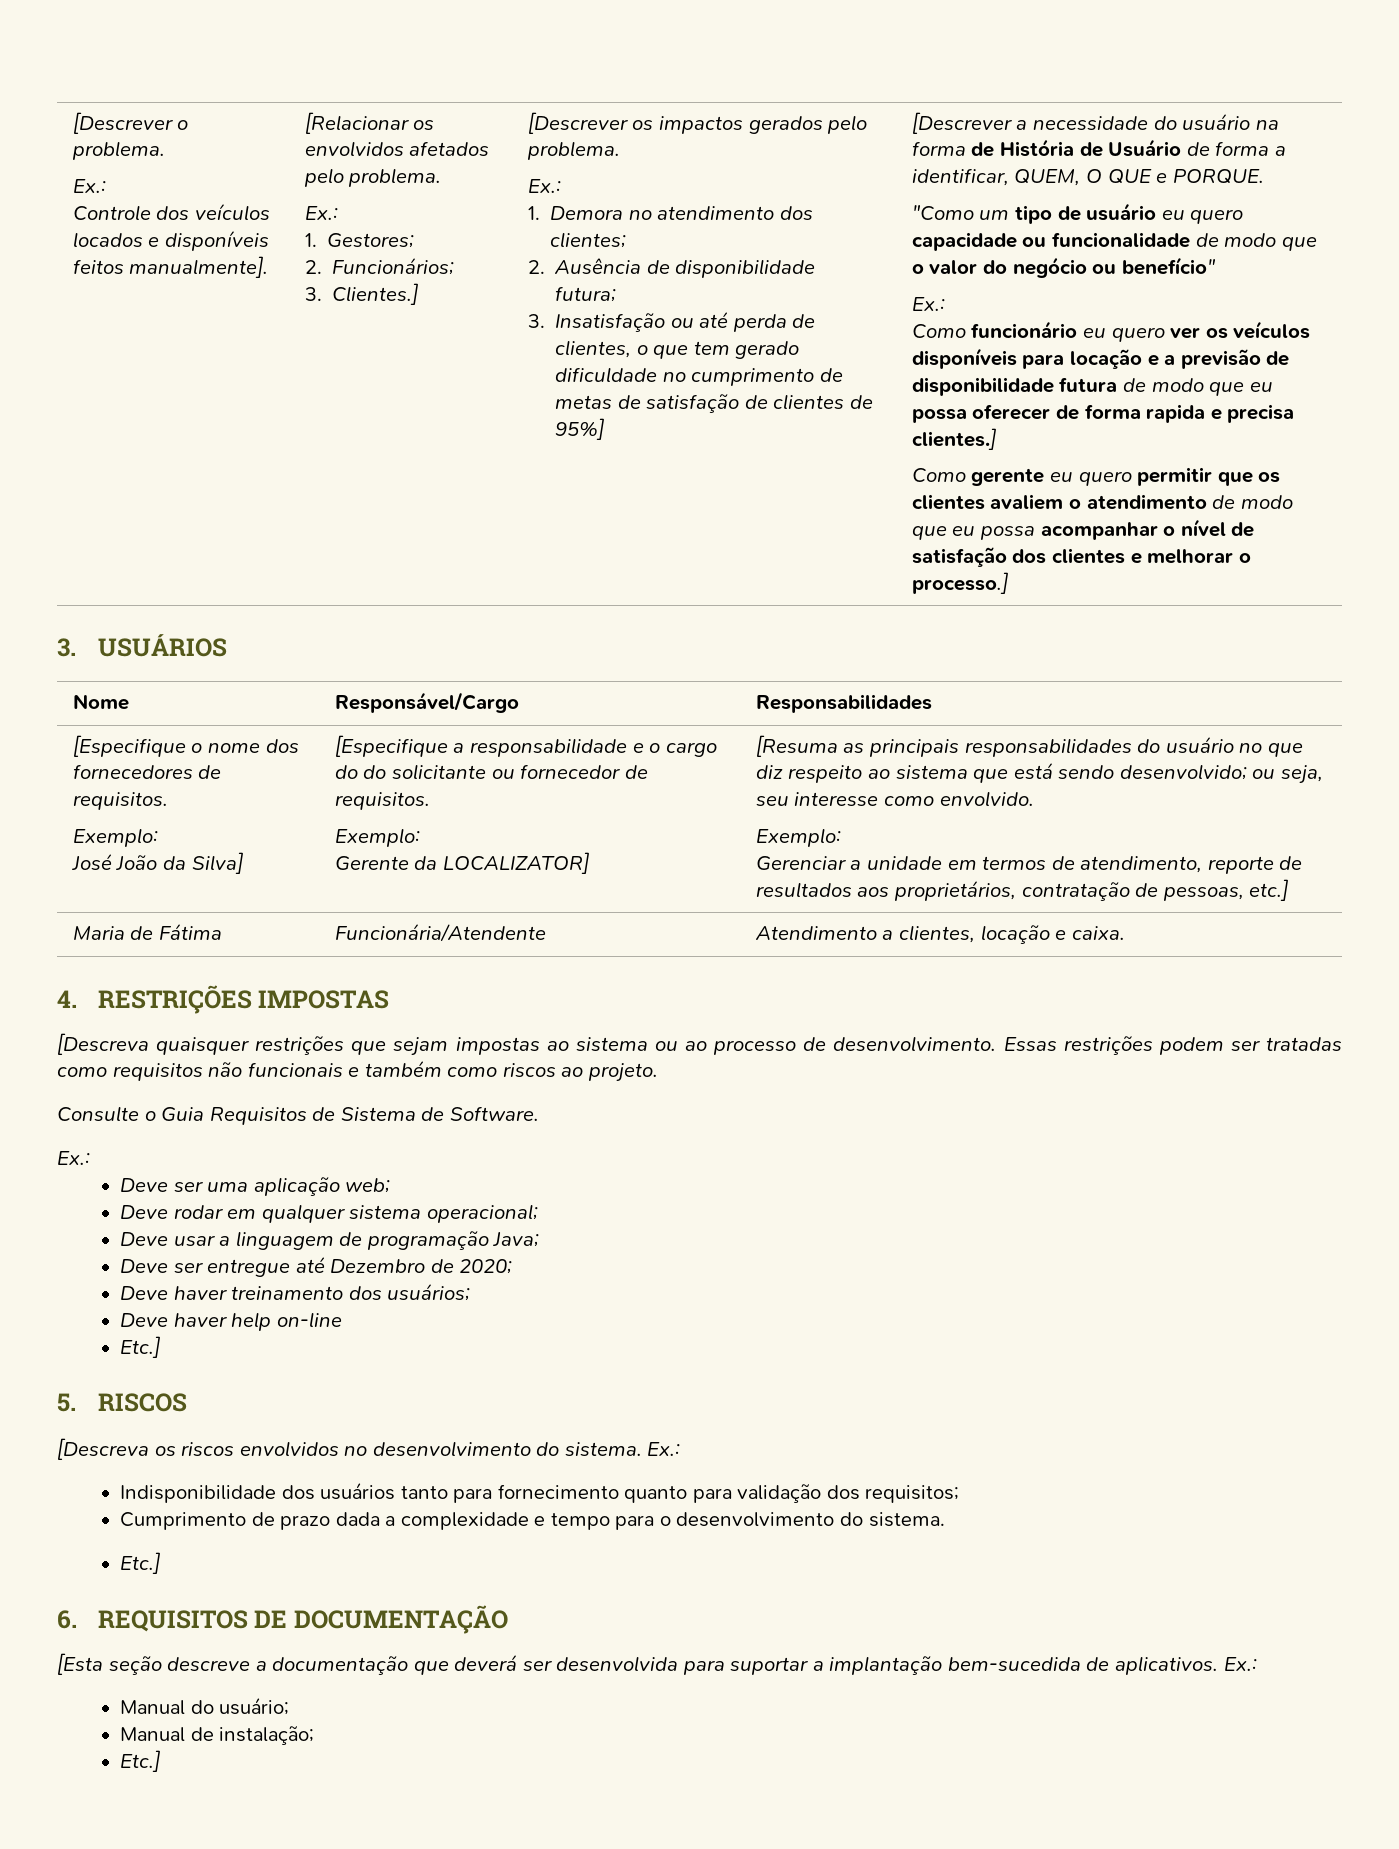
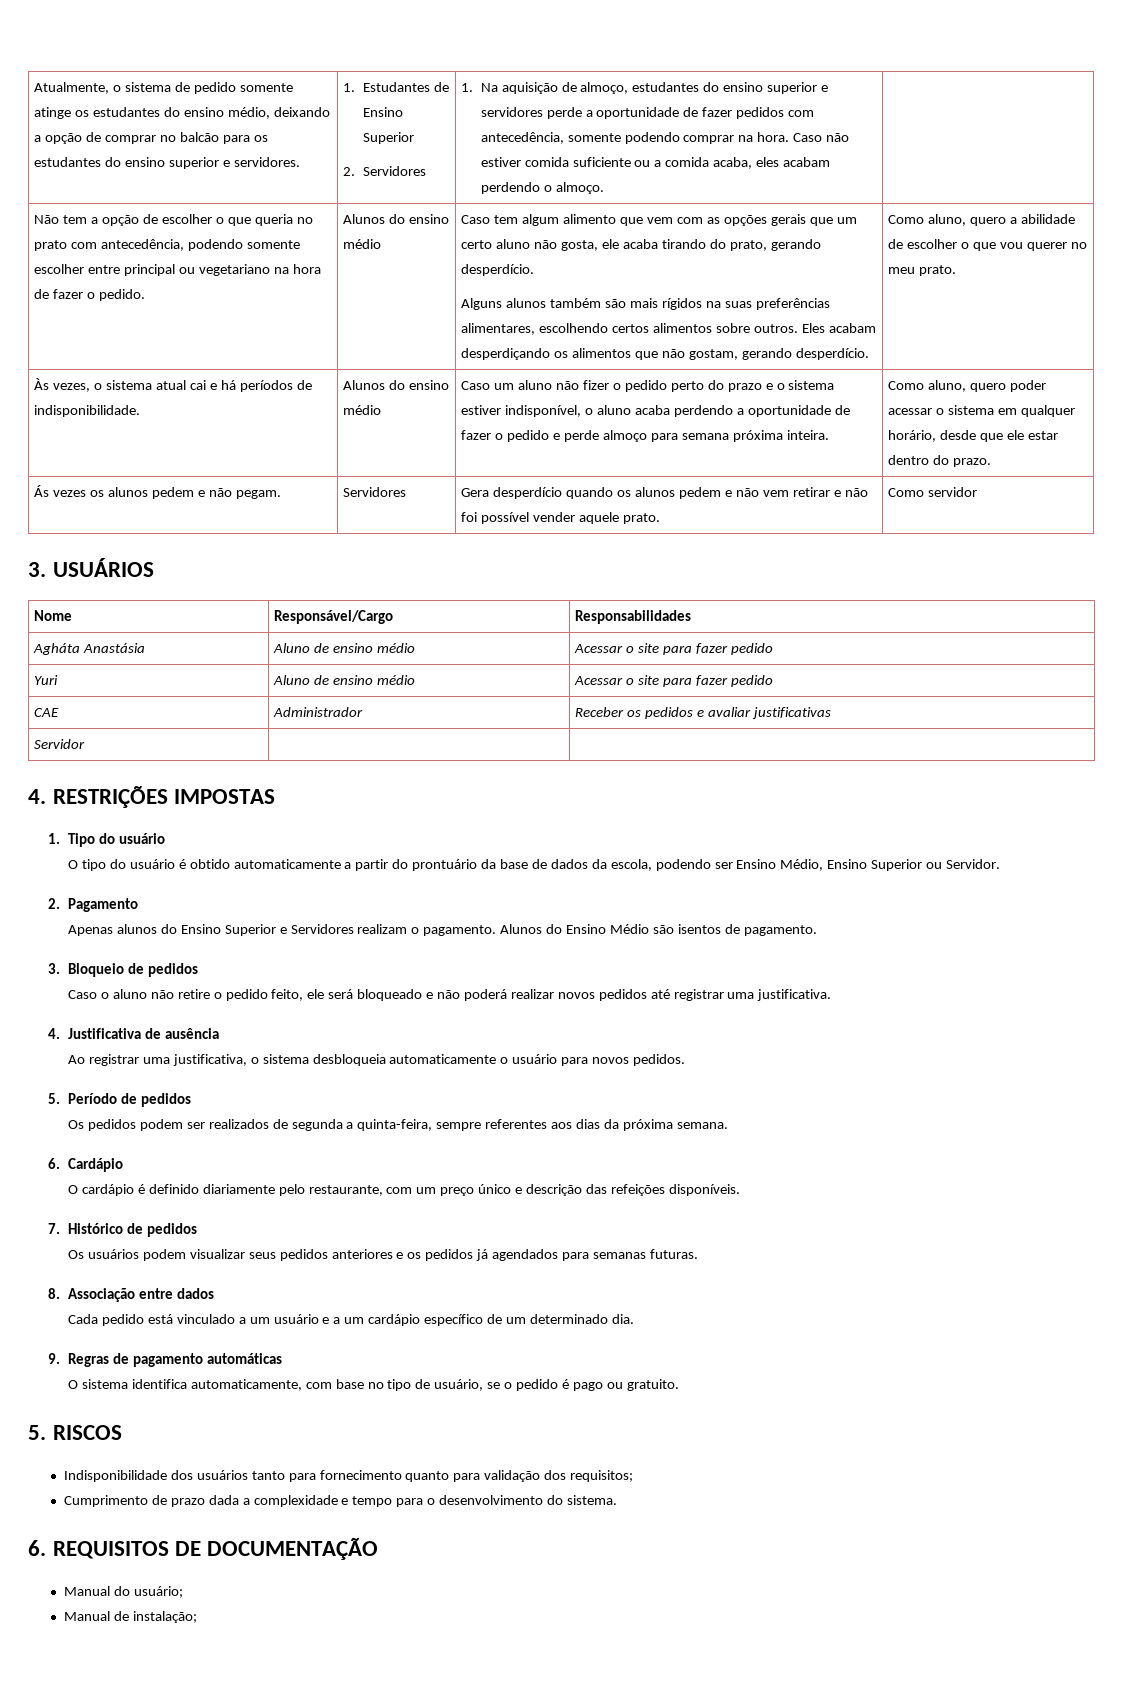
[72,112,189,134] [71,141,165,160] [72,179,106,193] [72,203,271,221] [72,230,270,251] [72,256,269,278] [304,112,435,134] [304,141,490,157] [303,168,442,187] [304,206,338,220] [304,233,415,248] [304,257,455,275] [304,283,420,305] [527,112,868,134] [526,141,620,160] [527,179,561,193] [527,206,813,220] [550,232,627,248] [527,258,816,278] [555,286,617,302] [527,311,816,332] [555,340,800,359] [555,367,843,386] [555,394,873,413] [555,418,606,440] [911,112,1279,134] [911,139,1286,157] [911,168,1264,186] [911,203,1244,224] [911,232,1317,251] [911,257,1216,278] [911,297,945,311] [911,321,1311,342] [911,348,1290,369] [911,377,1273,396] [911,404,1295,423] [911,428,997,450] [911,467,1281,486] [911,494,1293,510] [911,519,1255,540] [911,547,1251,567] [911,572,1009,594] [Descrever o problema. // Ex.: // Controle dos veículos locados e disponíveis feitos manualmente]. | [Relacionar os envolvidos afetados pelo problema. // Ex.: // 1. Gestores; // 2. Funcionários; // 3. Clientes.] | [Descrever os impactos gerados pelo problema. // Ex.: // 1. Demora no atendimento dos clientes; // 2. Ausência de disponibilidade futura; // 3. Insatisfação ou até perda de clientes, o que tem gerado dificuldade no cumprimento de metas de satisfação de clientes de 95%] | [Descrever a necessidade do usuário na forma de História de Usuário de forma a identificar, QUEM, O QUE e PORQUE. // "Como um tipo de usuário eu quero capacidade ou funcionalidade de modo que o valor do negócio ou benefício" // Ex.: // Como funcionário eu quero ver os veículos disponíveis para locação e a previsão de disponibilidade futura de modo que eu possa oferecer de forma rapida e precisa clientes.] // Como gerente eu quero permitir que os clientes avaliem o atendimento de modo que eu possa acompanhar o nível de satisfação dos clientes e melhorar o processo.] -> [34,82,294,94] [34,107,330,119] [34,132,268,144] [34,157,301,169] [343,82,449,92] [362,107,403,117] [362,132,414,144] [343,166,426,176] [461,82,828,94] [480,107,815,119] [480,132,850,144] [480,157,830,169] [480,182,604,194] [34,214,313,226] [34,239,301,251] [34,264,321,276] [34,289,146,301] [343,214,450,224] [343,239,382,249] [461,214,857,226] [461,239,821,251] [461,264,535,276] [461,298,830,310] [461,323,876,335] [461,348,869,360] [888,214,1076,226] [888,239,1087,251] [888,265,957,276] [34,378,312,392] [34,405,141,417] [343,380,450,390] [343,405,382,415] [461,380,835,392] [461,405,850,417] [461,430,829,442] [888,380,1047,392] [888,405,1076,417] [888,430,1059,442] [888,455,992,467] [34,485,281,499] [343,487,407,497] [461,487,868,499] [461,512,661,524] [888,487,978,497] Atualmente, o sistema de pedido somente atinge os estudantes do ensino médio, deixando a opção de comprar no balcão para os estudantes do ensino superior e servidores. | 1. Estudantes de Ensino Superior // 2. Servidores | 1. Na aquisição de almoço, estudantes do ensino superior e servidores perde a oportunidade de fazer pedidos com antecedência, somente podendo comprar na hora. Caso não estiver comida suficiente ou a comida acaba, eles acabam perdendo o almoço. | // Não tem a opção de escolher o que queria no prato com antecedência, podendo somente escolher entre principal ou vegetariano na hora de fazer o pedido. | Alunos do ensino médio | Caso tem algum alimento que vem com as opções gerais que um certo aluno não gosta, ele acaba tirando do prato, gerando desperdício. // Alguns alunos também são mais rígidos na suas preferências alimentares, escolhendo certos alimentos sobre outros. Eles acabam desperdiçando os alimentos que não gostam, gerando desperdício. | Como aluno, quero a abilidade de escolher o que vou querer no meu prato. // Às vezes, o sistema atual cai e há períodos de indisponibilidade. | Alunos do ensino médio | Caso um aluno não fizer o pedido perto do prazo e o sistema estiver indisponível, o aluno acaba perdendo a oportunidade de fazer o pedido e perde almoço para semana próxima inteira. | Como aluno, quero poder acessar o sistema em qualquer horário, desde que ele estar dentro do prazo. // Ás vezes os alunos pedem e não pegam. | Servidores | Gera desperdício quando os alunos pedem e não vem retirar e não foi possível vender aquele prato. | Como servidor
[72,735,299,757] [72,764,222,779] [72,792,168,810] [72,828,158,847] [71,852,244,874] [334,735,717,757] [334,764,648,780] [334,792,430,810] [334,828,420,847] [334,852,591,874] [755,735,1303,757] [755,762,1323,784] [755,791,1034,807] [755,828,841,847] [755,856,1303,874] [755,879,1290,901] [72,923,223,940] [334,923,546,942] [754,925,1125,944] [57,985,390,1014] [57,1033,1342,1056] [57,1060,658,1082] [57,1106,539,1125] [57,1151,90,1165] [120,1177,391,1196] [120,1204,538,1223] [120,1231,540,1250] [120,1256,513,1277] [120,1283,471,1301] [120,1312,342,1331] [120,1336,162,1358] [57,1393,187,1412] [57,1438,681,1460] [Especifique o nome dos fornecedores de requisitos. // Exemplo: // José João da Silva] | [Especifique a responsabilidade e o cargo do do solicitante ou fornecedor de requisitos. // Exemplo: // Gerente da LOCALIZATOR] | [Resuma as principais responsabilidades do usuário no que diz respeito ao sistema que está sendo desenvolvido; ou seja, seu interesse como envolvido. // Exemplo: // Gerenciar a unidade em termos de atendimento, reporte de resultados aos proprietários, contratação de pessoas, etc.] // Maria de Fátima | Funcionária/Atendente | Atendimento a clientes, locação e caixa. // 4. RESTRIÇÕES IMPOSTAS // [Descreva quaisquer restrições que sejam impostas ao sistema ou ao processo de desenvolvimento. Essas restrições podem ser tratadas como requisitos não funcionais e também como riscos ao projeto. // Consulte o Guia Requisitos de Sistema de Software. // Ex.: // Deve ser uma aplicação web; // Deve rodar em qualquer sistema operacional; // Deve usar a linguagem de programação Java; // Deve ser entregue até Dezembro de 2020; // Deve haver treinamento dos usuários; // Deve haver help on-line // Etc.] // 5. RISCOS // [Descreva os riscos envolvidos no desenvolvimento do sistema. Ex.: -> [33,643,146,655] [273,643,416,653] [574,643,774,655] [34,675,59,685] [273,675,416,685] [574,675,774,687] [34,708,60,717] [273,707,364,717] [575,707,832,719] [34,739,86,749] [28,786,276,808] [48,833,165,847] [68,859,1000,871] [48,898,139,912] [68,924,817,936] [48,963,198,977] [68,989,832,1001] [48,1028,219,1039] [68,1054,686,1066] [48,1093,191,1107] [68,1119,728,1131] [48,1158,124,1172] [68,1184,740,1196] [48,1223,197,1237] [68,1249,698,1261] [48,1288,214,1302] [68,1314,634,1326] [48,1353,282,1367] [68,1379,679,1391] [28,1425,123,1440] Agháta Anastásia | Aluno de ensino médio | Acessar o site para fazer pedido // Yuri | Aluno de ensino médio | Acessar o site para fazer pedido // CAE | Administrador | Receber os pedidos e avaliar justificativas // Servidor | | // 4. RESTRIÇÕES IMPOSTAS // 1. Tipo do usuário // O tipo do usuário é obtido automaticamente a partir do prontuário da base de dados da escola, podendo ser Ensino Médio, Ensino Superior ou Servidor. // 2. Pagamento // Apenas alunos do Ensino Superior e Servidores realizam o pagamento. Alunos do Ensino Médio são isentos de pagamento. // 3. Bloqueio de pedidos // Caso o aluno não retire o pedido feito, ele será bloqueado e não poderá realizar novos pedidos até registrar uma justificativa. // 4. Justificativa de ausência // Ao registrar uma justificativa, o sistema desbloqueia automaticamente o usuário para novos pedidos. // 5. Período de pedidos // Os pedidos podem ser realizados de segunda a quinta-feira, sempre referentes aos dias da próxima semana. // 6. Cardápio // O cardápio é definido diariamente pelo restaurante, com um preço único e descrição das refeições disponíveis. // 7. Histórico de pedidos // Os usuários podem visualizar seus pedidos anteriores e os pedidos já agendados para semanas futuras. // 8. Associação entre dados // Cada pedido está vinculado a um usuário e a um cardápio específico de um determinado dia. // 9. Regras de pagamento automáticas // O sistema identifica automaticamente, com base no tipo de usuário, se o pedido é pago ou gratuito. // 5. RISCOS
[120,1552,162,1574] // Etc.] -> (617, 1500) none
[57,1653,1257,1675] // [Esta seção descreve a documentação que deverá ser desenvolvida para suportar a implantação bem-sucedida de aplicativos. Ex.: -> (379, 1548) none
[120,1750,162,1772] // Etc.] -> (197, 1617) none

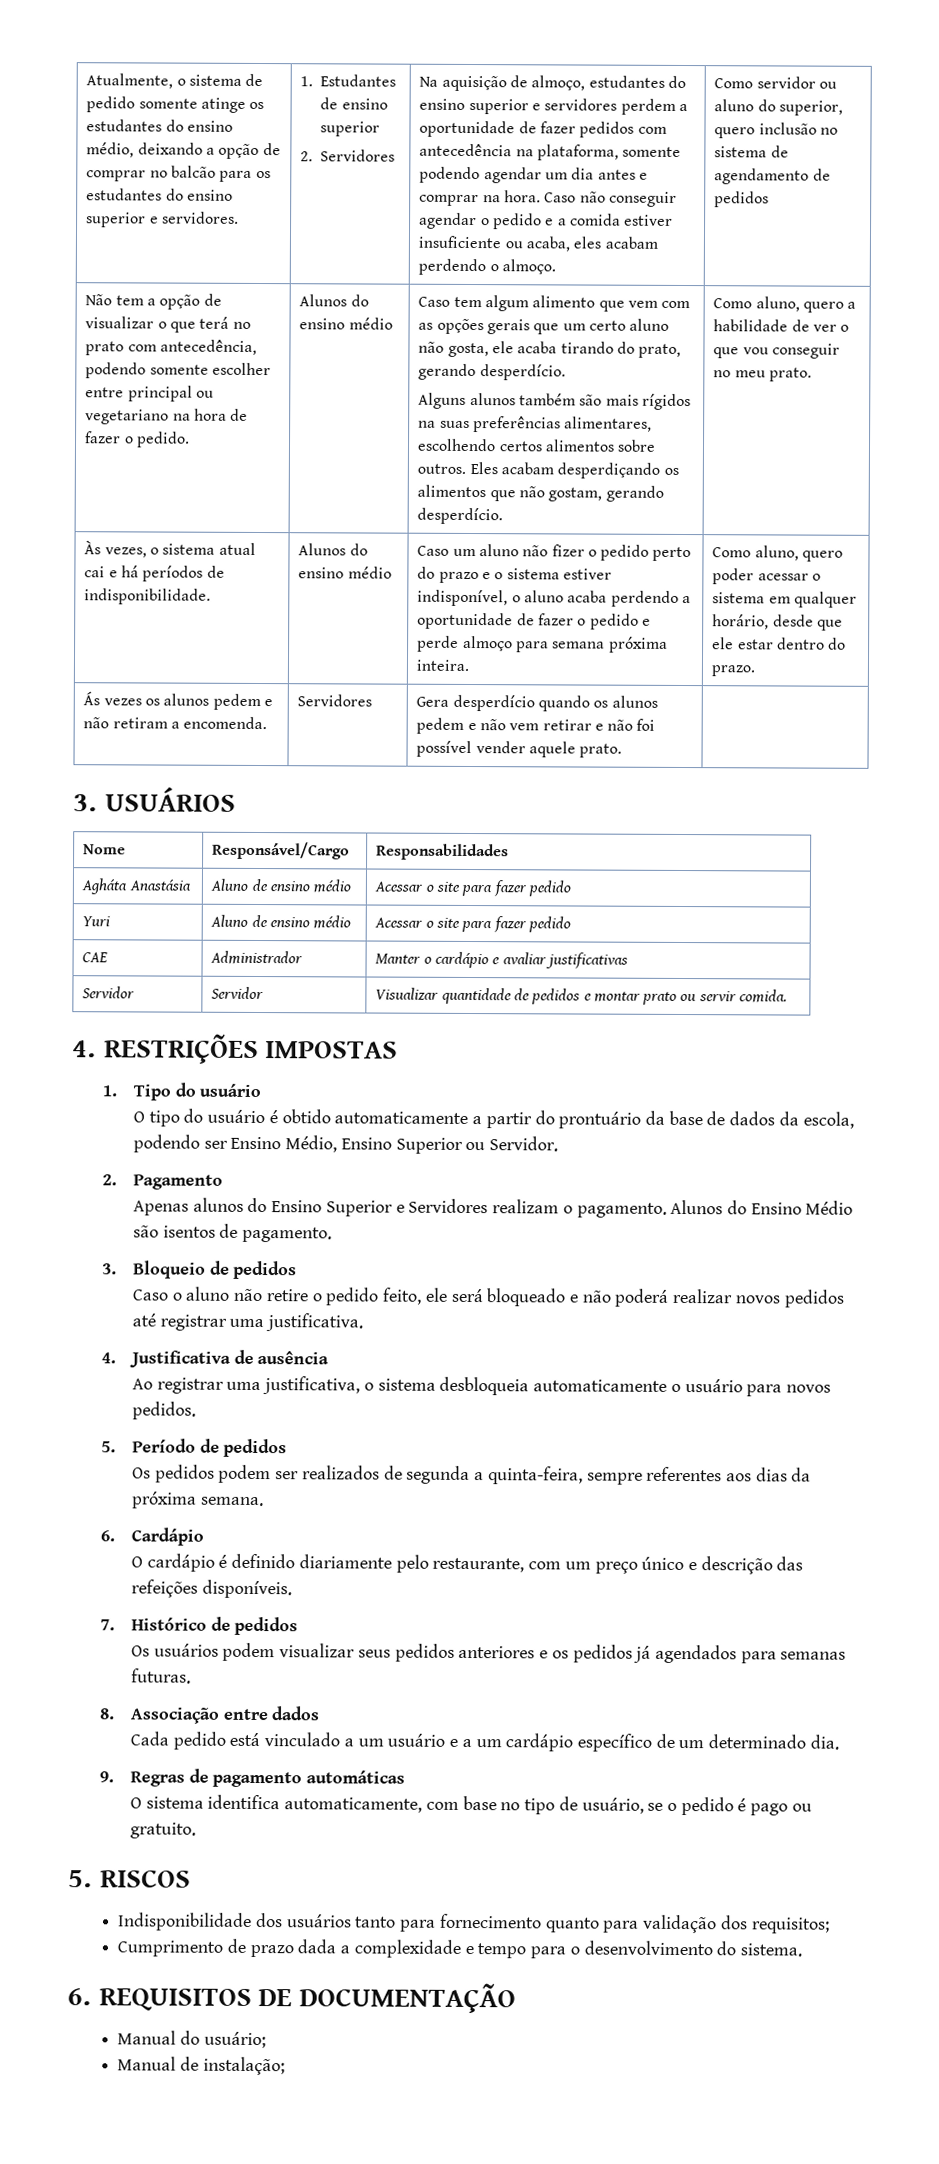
[362,107,403,117] [362,132,414,144] Ensino Superior -> [341,98,388,110] [320,121,381,137] ensino superior
[461,83,474,92] 1. -> (396, 155) none
[546,107,582,119] perde -> [620,98,676,115] perdem
[480,132,680,144] antecedência, somente podendo -> [419,143,682,161] [419,166,648,184] antecedência na plataforma, somente podendo agendar um dia antes e
[480,157,710,167] estiver comida suficiente ou a comida -> [608,191,677,207] [419,212,674,230] [418,235,523,249] conseguir agendar o pedido e a comida estiver insuficiente ou
(604, 188) none -> [714,76,837,89] [714,99,843,116] [714,122,838,139] [714,145,789,158] [714,168,831,185] [714,191,770,208] Como servidor ou aluno do superior, quero inclusão no sistema de agendamento de pedidos
[162,214,293,226] escolher o que queria -> [85,316,230,333] visualizar o que terá
[1021,214,1076,224] [888,239,958,249] abilidade de escolher -> [713,319,837,332] habilidade de ver
[1027,242,1068,251] querer -> [771,343,840,359] conseguir
[235,490,281,499] pegam. -> [112,716,268,730] retiram a encomenda.
[888,487,978,497] Como servidor -> (623, 750) none
[575,707,694,719] Receber os pedidos -> [375,951,489,969] Manter o cardápio
(86, 744) | -> [211,986,265,1000] [375,987,788,1005] Servidor | Visualizar quantidade de pedidos e montar prato ou servir comida.

